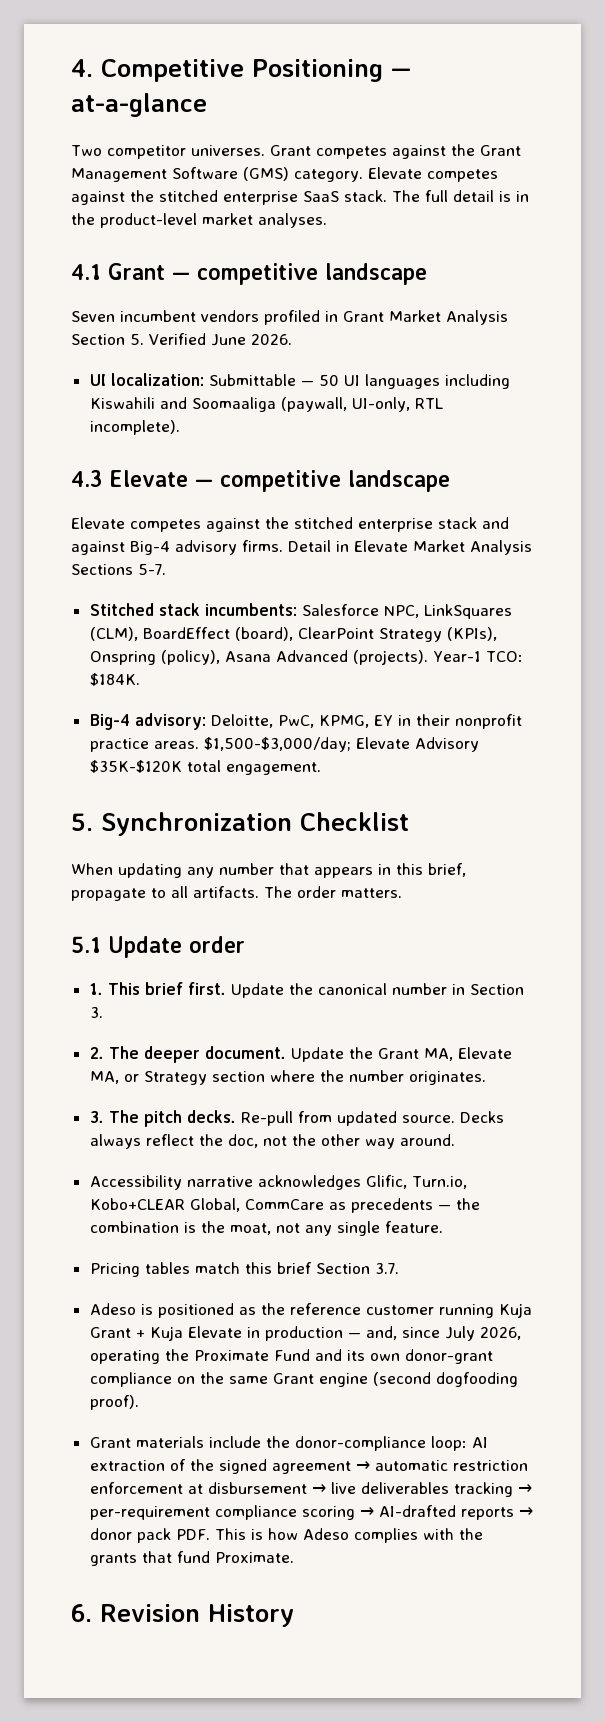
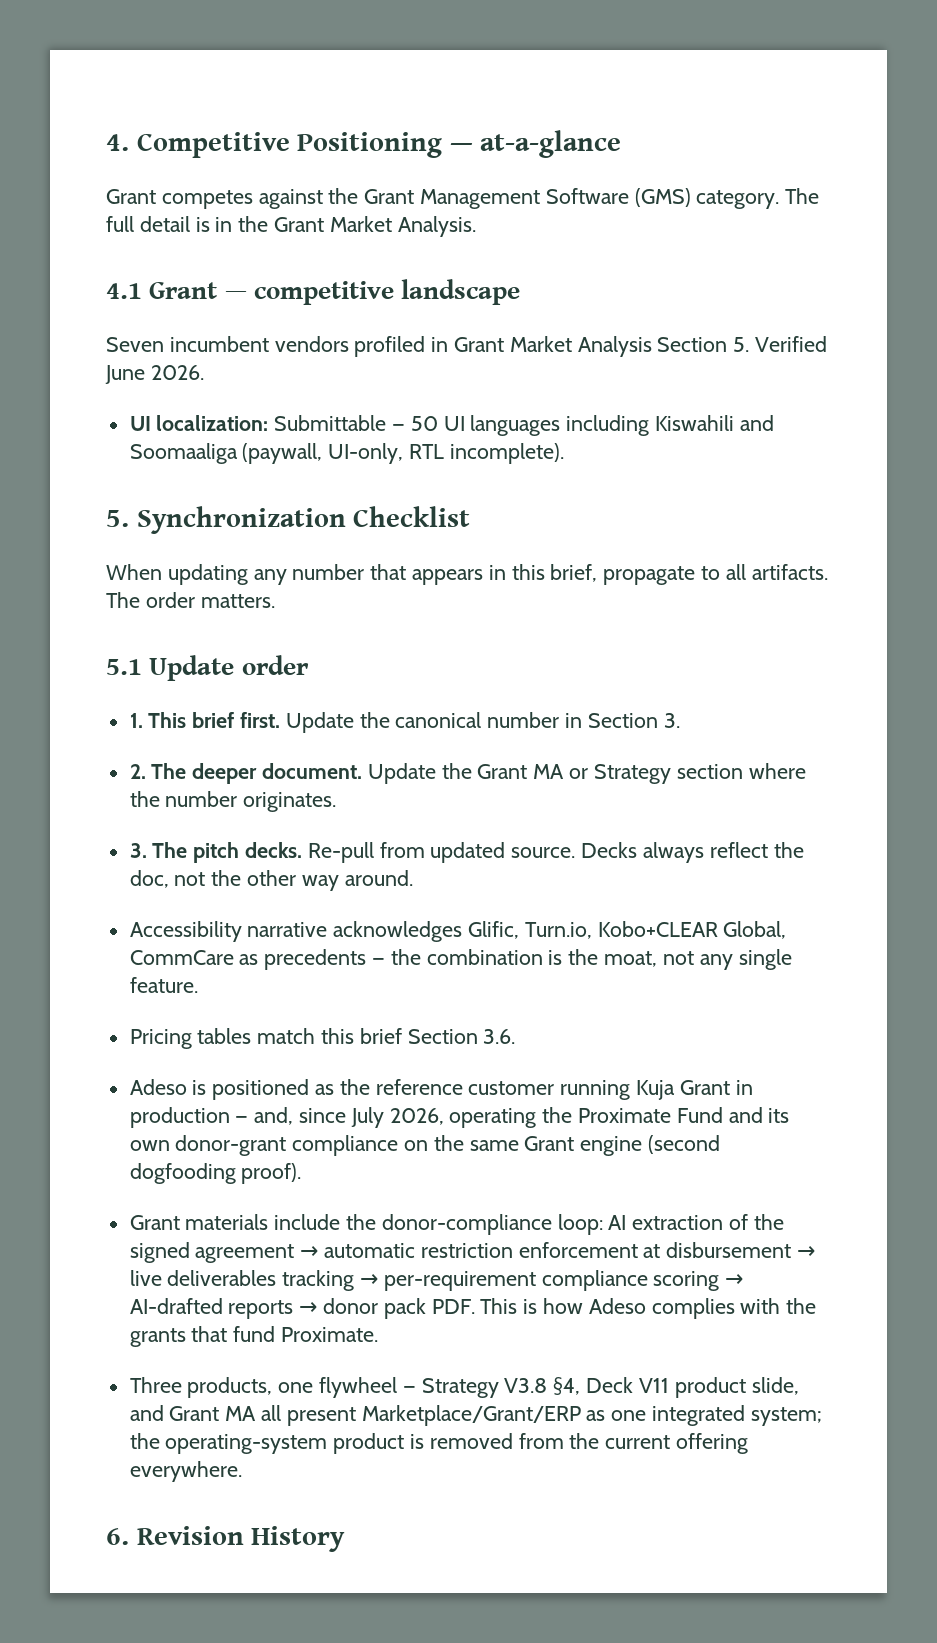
[71,145,265,159] Two competitor universes. -> (622, 144) none
[368,167,498,182] [71,190,387,205] Elevate competes against the stitched enterprise SaaS stack. -> (780, 199) none
[100,213,327,228] product-level market analyses. -> [274,216,476,237] Grant Market Analysis.
[71,470,450,492] [71,517,509,532] [71,540,532,555] [71,564,166,575] [89,603,512,619] [89,627,497,642] [89,650,523,665] [89,673,140,686] [89,713,522,730] [89,737,479,752] [89,760,321,775] // 4.3 Elevate — competitive landscape // Elevate competes against the stitched enterprise stack and against Big-4 advisory firms. Detail in Elevate Market Analysis Sections 5-7. // Stitched stack incumbents: Salesforce NPC, LinkSquares (CLM), BoardEffect (board), ClearPoint Strategy (KPIs), Onspring (policy), Asana Advanced (projects). Year-1 TCO: $184K. // Big-4 advisory: Deloitte, PwC, KPMG, EY in their nonprofit practice areas. $1,500-$3,000/day; Elevate Advisory $35K-$120K total engagement. -> (564, 453) none
[423,1047,512,1061] [89,1071,119,1084] MA, Elevate MA, -> [533,764,565,779] MA
[374,1263,399,1274] 3.7. -> [483,1029,516,1044] 3.6.
[135,1326,242,1341] + Kuja Elevate -> (730, 1087) none
(294, 1557) none -> [129,1377,799,1398] [129,1405,822,1426] [129,1433,749,1454] [129,1461,242,1482] // Three products, one flywheel — Strategy V3.8 §4, Deck V11 product slide, and Grant MA all present Marketplace/Grant/ERP as one integrated system; the operating-system product is removed from the current offering everywhere.

